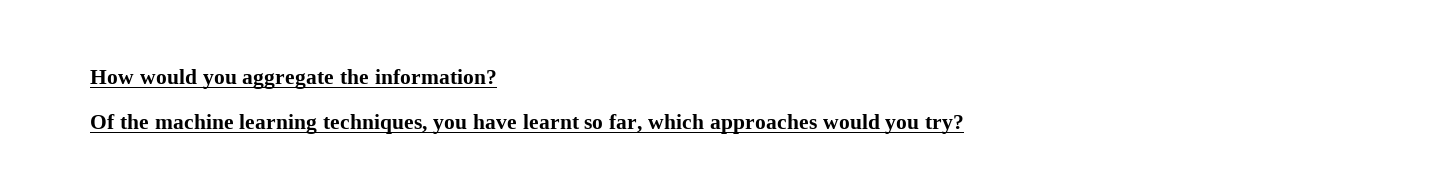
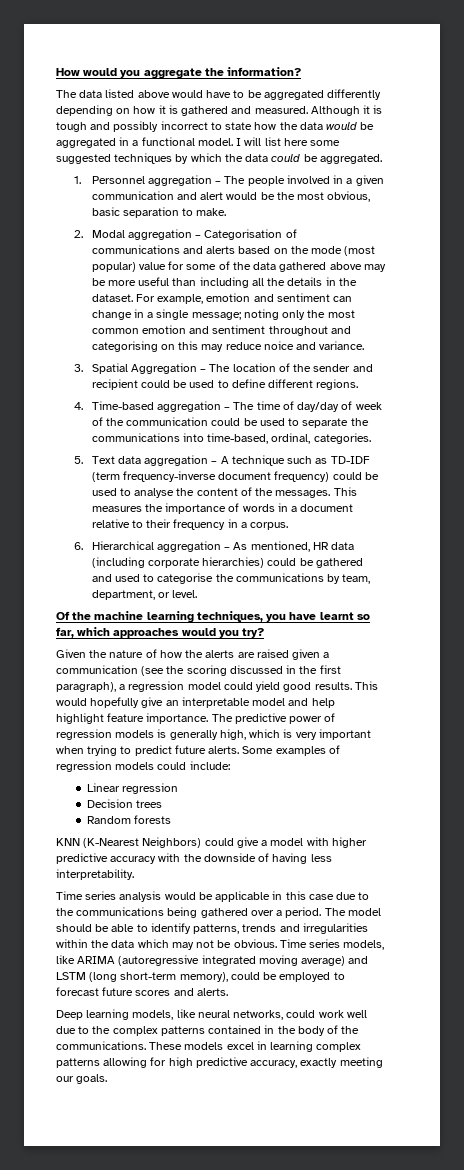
(498, 76) none -> [56,89,382,100] [56,105,383,116] [56,121,375,132] [56,137,341,148] [56,153,382,164] [73,175,384,186] [91,191,371,202] [91,207,227,218] [73,229,297,240] [91,245,376,256] [91,261,386,272] [91,277,357,288] [91,293,353,304] [91,309,355,320] [91,325,351,336] [91,341,365,352] [73,363,373,374] [91,379,359,390] [73,401,382,412] [91,417,369,428] [91,433,371,444] [73,455,370,466] [91,471,379,482] [91,487,357,498] [91,503,354,514] [91,519,289,530] [73,541,355,552] [91,557,363,568] [91,573,371,584] [91,590,198,600] // The data listed above would have to be aggregated differently depending on how it is gathered and measured. Although it is tough and possibly incorrect to state how the data would be aggregated in a functional model. I will list here some suggested techniques by which the data could be aggregated. // 1. Personnel aggregation – The people involved in a given communication and alert would be the most obvious, basic separation to make. // 2. Modal aggregation – Categorisation of communications and alerts based on the mode (most popular) value for some of the data gathered above may be more useful than including all the details in the dataset. For example, emotion and sentiment can change in a single message; noting only the most common emotion and sentiment throughout and categorising on this may reduce noice and variance. // 3. Spatial Aggregation – The location of the sender and recipient could be used to define different regions. // 4. Time-based aggregation – The time of day/day of week of the communication could be used to separate the communications into time-based, ordinal, categories. // 5. Text data aggregation – A technique such as TD-IDF (term frequency-inverse document frequency) could be used to analyse the content of the messages. This measures the importance of words in a document relative to their frequency in a corpus. // 6. Hierarchical aggregation – As mentioned, HR data (including corporate hierarchies) could be gathered and used to categorise the communications by team, department, or level.
(965, 124) none -> [56,649,330,660] [56,665,341,676] [56,681,378,692] [56,697,335,708] [56,713,336,724] [56,729,371,740] [56,745,340,756] [56,761,230,772] [87,783,179,794] [87,799,163,808] [87,815,172,824] [56,837,367,848] [56,853,332,864] [56,869,134,880] [56,891,370,902] [56,907,381,918] [56,923,368,934] [56,939,385,950] [56,955,369,966] [56,972,345,982] [56,987,228,996] [56,1009,367,1020] [56,1025,360,1036] [56,1041,362,1052] [56,1057,383,1068] [56,1074,108,1084] // Given the nature of how the alerts are raised given a communication (see the scoring discussed in the first paragraph), a regression model could yield good results. This would hopefully give an interpretable model and help highlight feature importance. The predictive power of regression models is generally high, which is very important when trying to predict future alerts. Some examples of regression models could include: // Linear regression // Decision trees // Random forests // KNN (K-Nearest Neighbors) could give a model with higher predictive accuracy with the downside of having less interpretability. // Time series analysis would be applicable in this case due to the communications being gathered over a period. The model should be able to identify patterns, trends and irregularities within the data which may not be obvious. Time series models, like ARIMA (autoregressive integrated moving average) and LSTM (long short-term memory), could be employed to forecast future scores and alerts. // Deep learning models, like neural networks, could work well due to the complex patterns contained in the body of the communications. These models excel in learning complex patterns allowing for high predictive accuracy, exactly meeting our goals.

